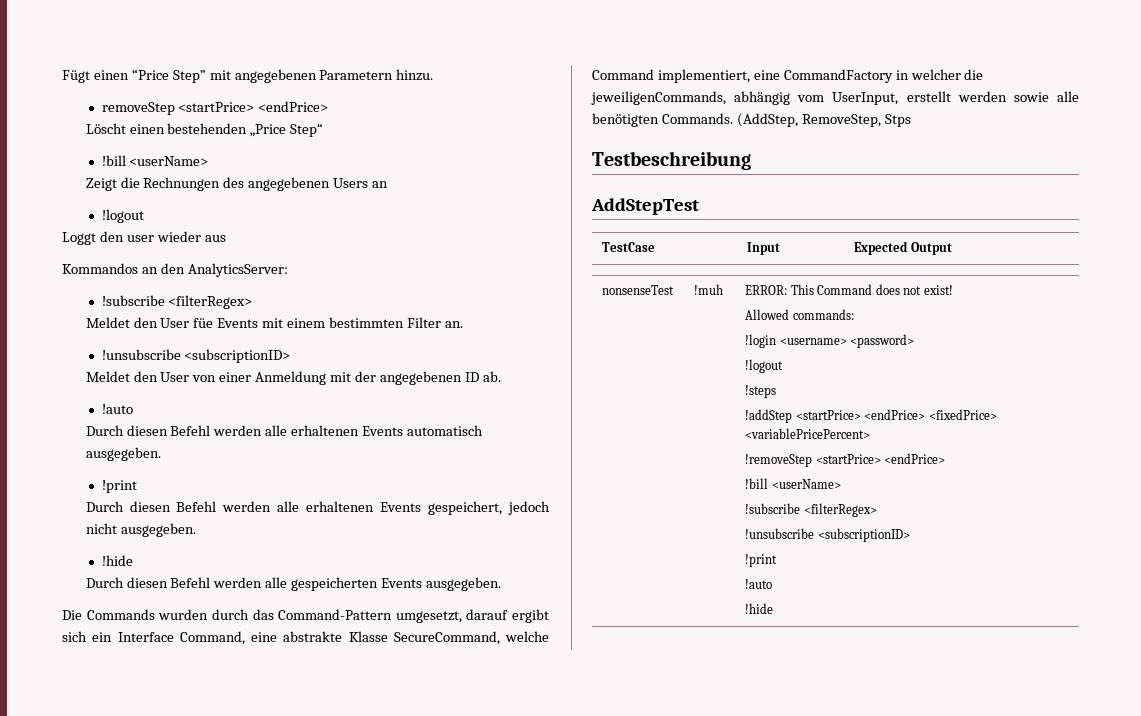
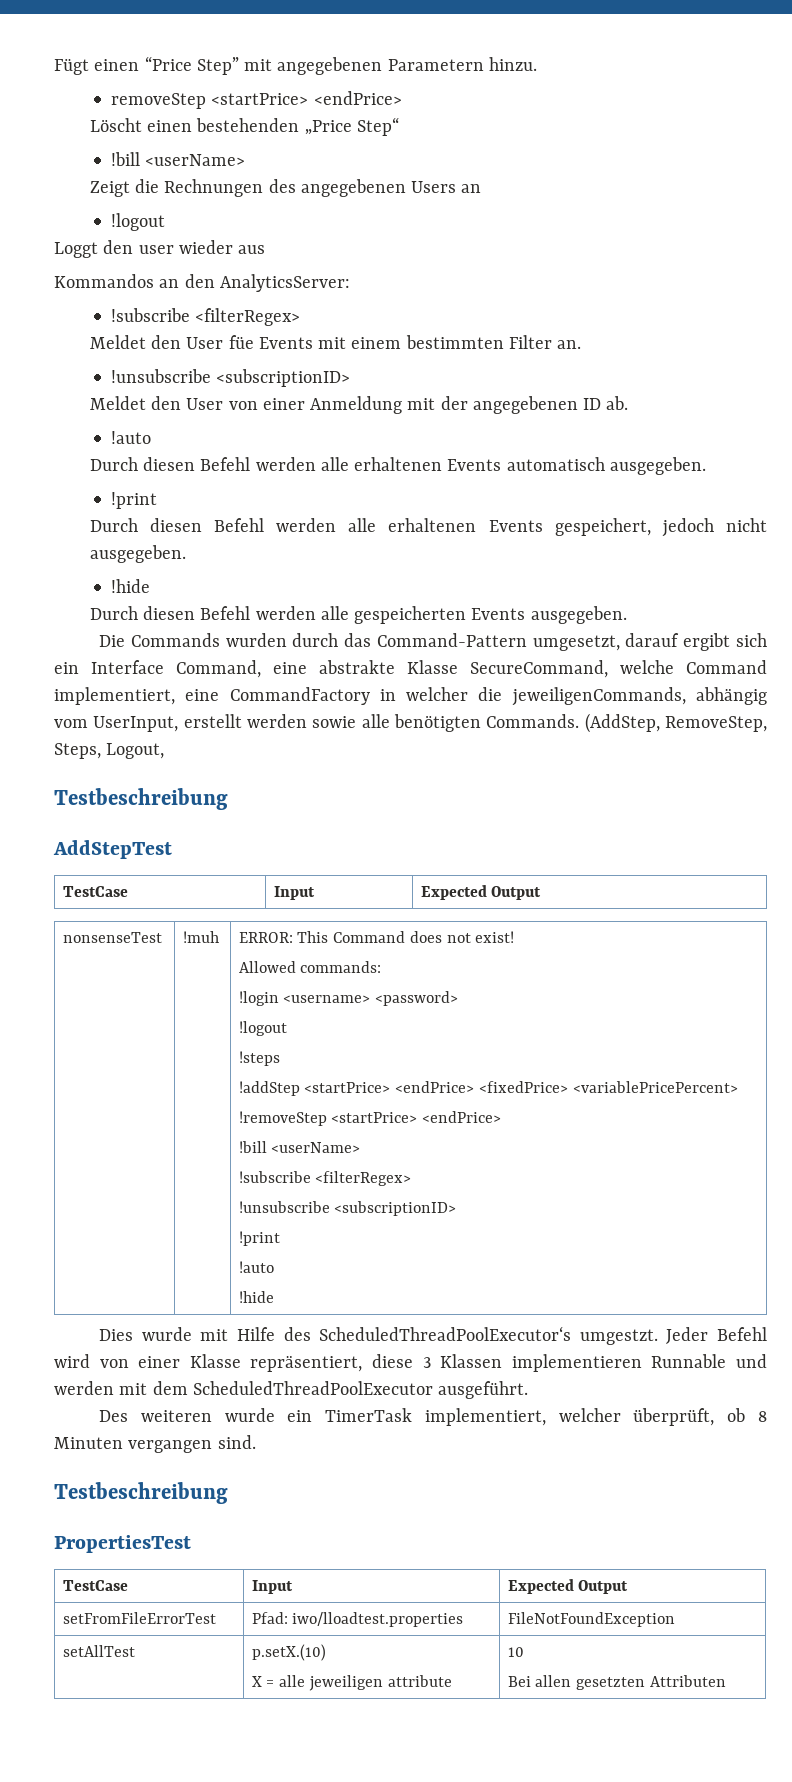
[884,114,911,127] Stps -> [54,743,165,759] Steps, Logout,
(774, 608) none -> [99,1326,768,1345] [54,1354,768,1372] [54,1381,529,1399] [99,1408,768,1426] [54,1435,256,1453] [54,1482,228,1504] [54,1535,191,1553] [62,1580,128,1591] [251,1580,293,1594] [507,1579,629,1594] [62,1612,216,1624] [251,1612,464,1627] [507,1612,675,1627] [62,1645,135,1657] [251,1644,326,1661] [251,1675,452,1691] [507,1647,524,1657] [507,1675,726,1690] // Dies wurde mit Hilfe des ScheduledThreadPoolExecutor‘s umgestzt. Jeder Befehl wird von einer Klasse repräsentiert, diese 3 Klassen implementieren Runnable und werden mit dem ScheduledThreadPoolExecutor ausgeführt. // Des weiteren wurde ein TimerTask implementiert, welcher überprüft, ob 8 Minuten vergangen sind. // Testbeschreibung // PropertiesTest // TestCase | Input | Expected Output // setFromFileErrorTest | Pfad: iwo/lloadtest.properties | FileNotFoundException // setAllTest | p.setX.(10) // X = alle jeweiligen attribute | 10 // Bei allen gesetzten Attributen

